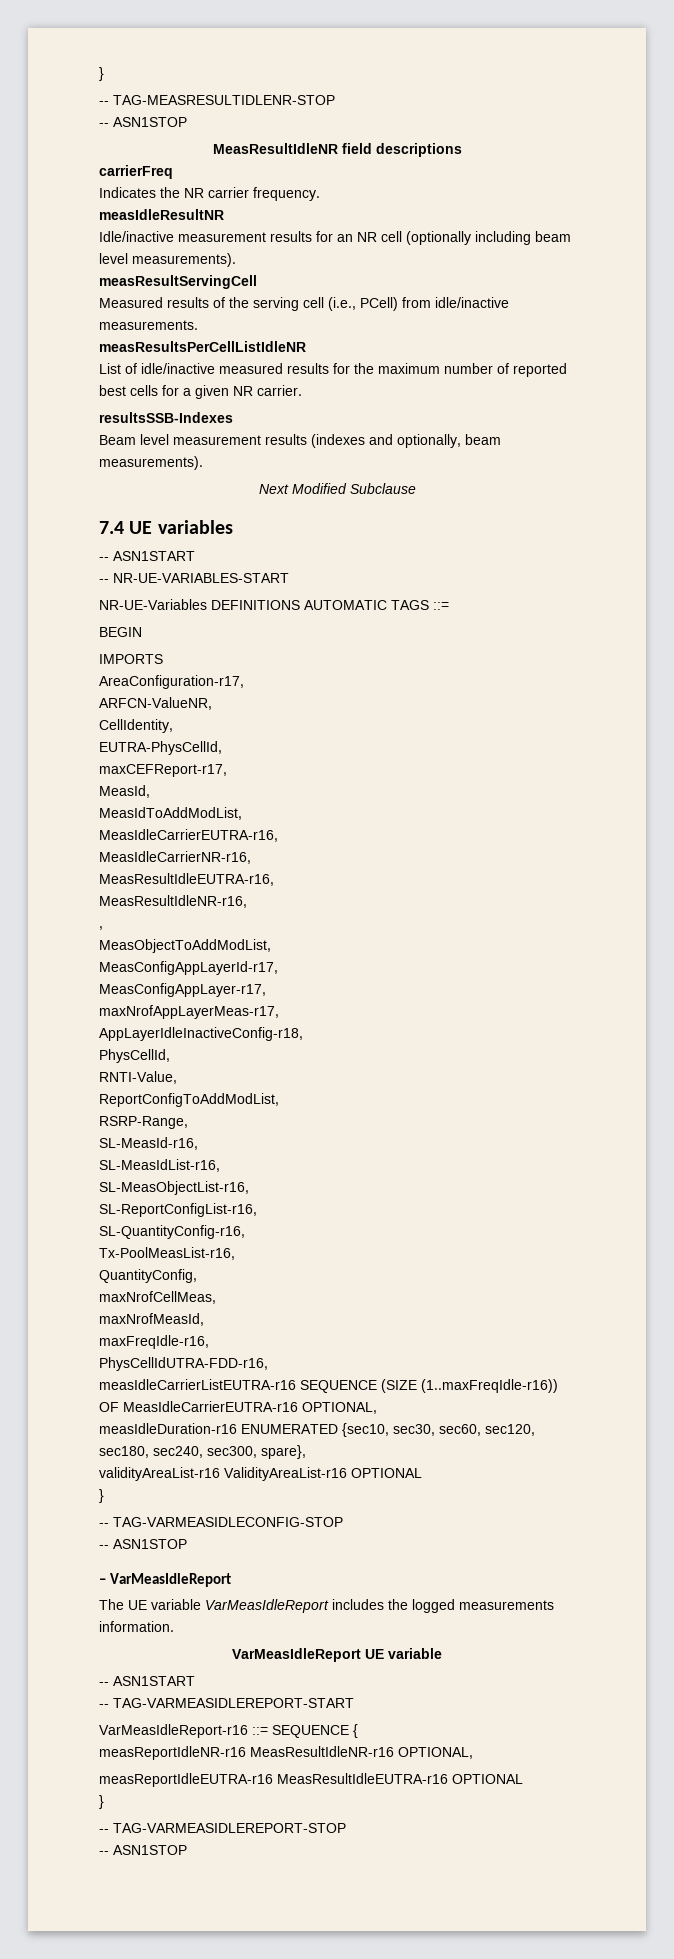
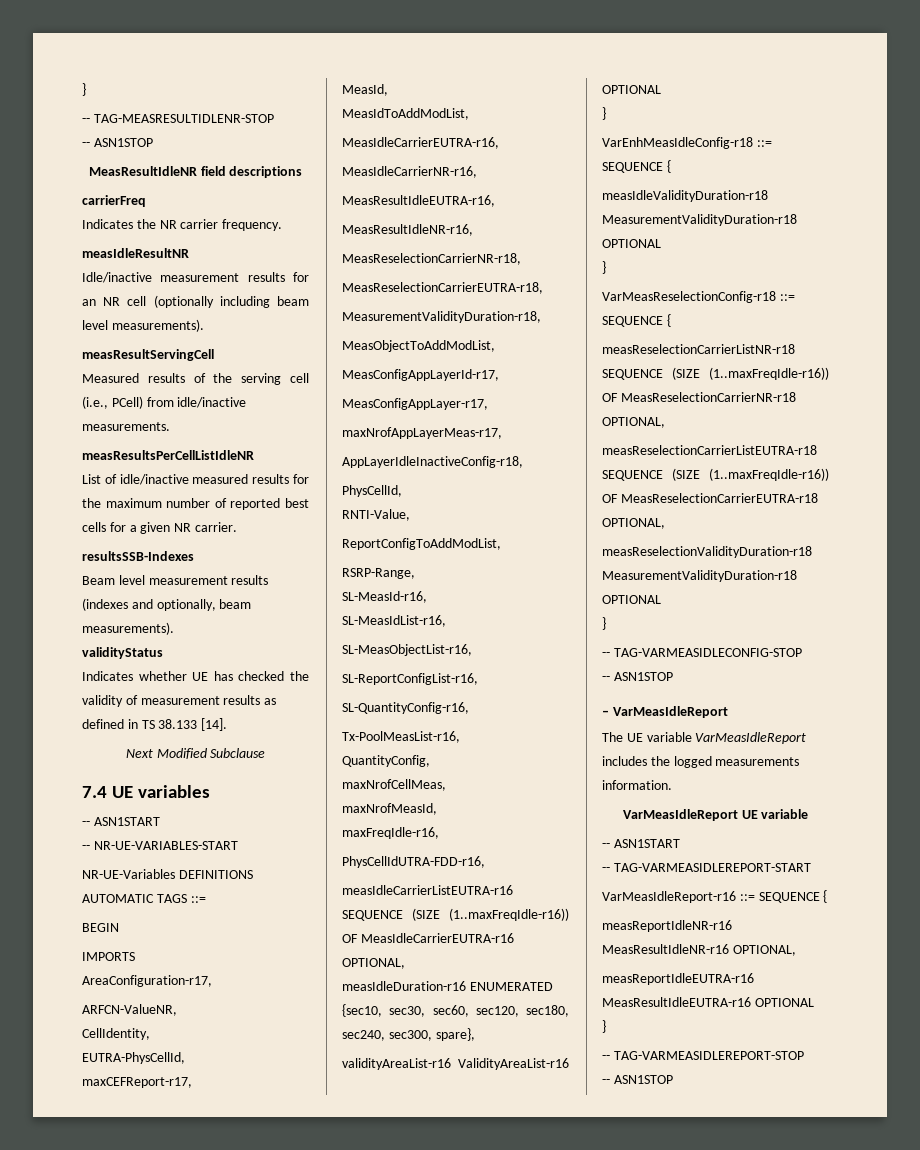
(203, 463) none -> [82,647,163,659] [82,671,309,681] [82,695,277,707] [82,718,228,731] // validityStatus // Indicates whether UE has checked the validity of measurement results as defined in TS 38.133 [14].
[99,926,103,930] , -> [342,253,521,265] [342,282,543,294] [342,311,541,323] MeasReselectionCarrierNR-r18, // MeasReselectionCarrierEUTRA-r18, // MeasurementValidityDuration-r18,
(104, 1496) none -> [602,137,772,149] [602,160,671,173] [602,190,768,202] [602,214,797,226] [602,239,661,248] [602,261,606,274] [602,291,795,303] [602,314,671,327] [602,344,795,354] [602,367,829,380] [602,392,796,402] [602,417,665,428] [602,445,817,455] [602,468,829,481] [602,493,818,503] [602,518,665,529] [602,546,812,558] [602,570,797,582] [602,595,661,604] [602,617,606,630] // VarEnhMeasIdleConfig-r18 ::= SEQUENCE { // measIdleValidityDuration-r18 MeasurementValidityDuration-r18 OPTIONAL // } // VarMeasReselectionConfig-r18 ::= SEQUENCE { // measReselectionCarrierListNR-r18 SEQUENCE (SIZE (1..maxFreqIdle-r16)) OF MeasReselectionCarrierNR-r18 OPTIONAL, // measReselectionCarrierListEUTRA-r18 SEQUENCE (SIZE (1..maxFreqIdle-r16)) OF MeasReselectionCarrierEUTRA-r18 OPTIONAL, // measReselectionValidityDuration-r18 MeasurementValidityDuration-r18 OPTIONAL // }

